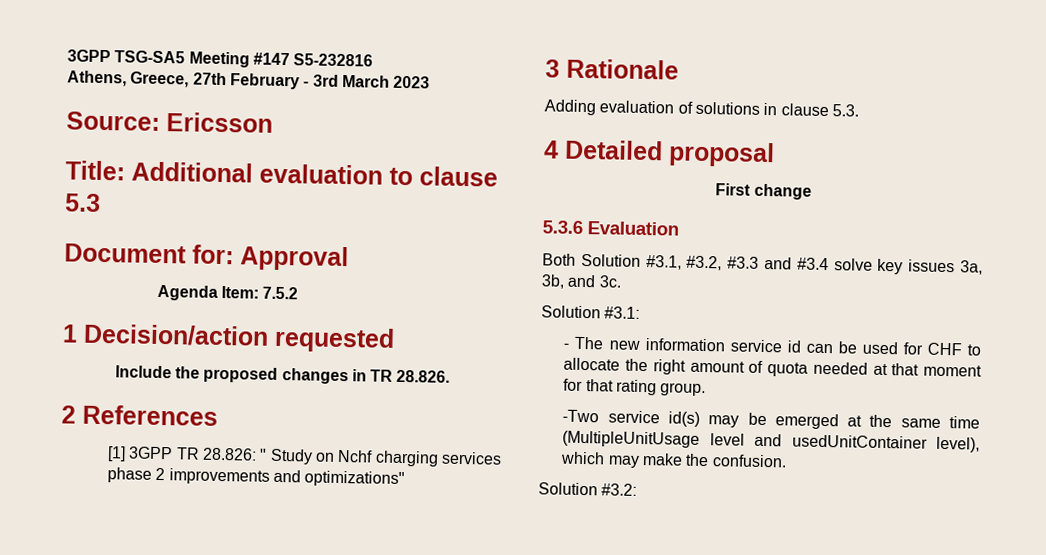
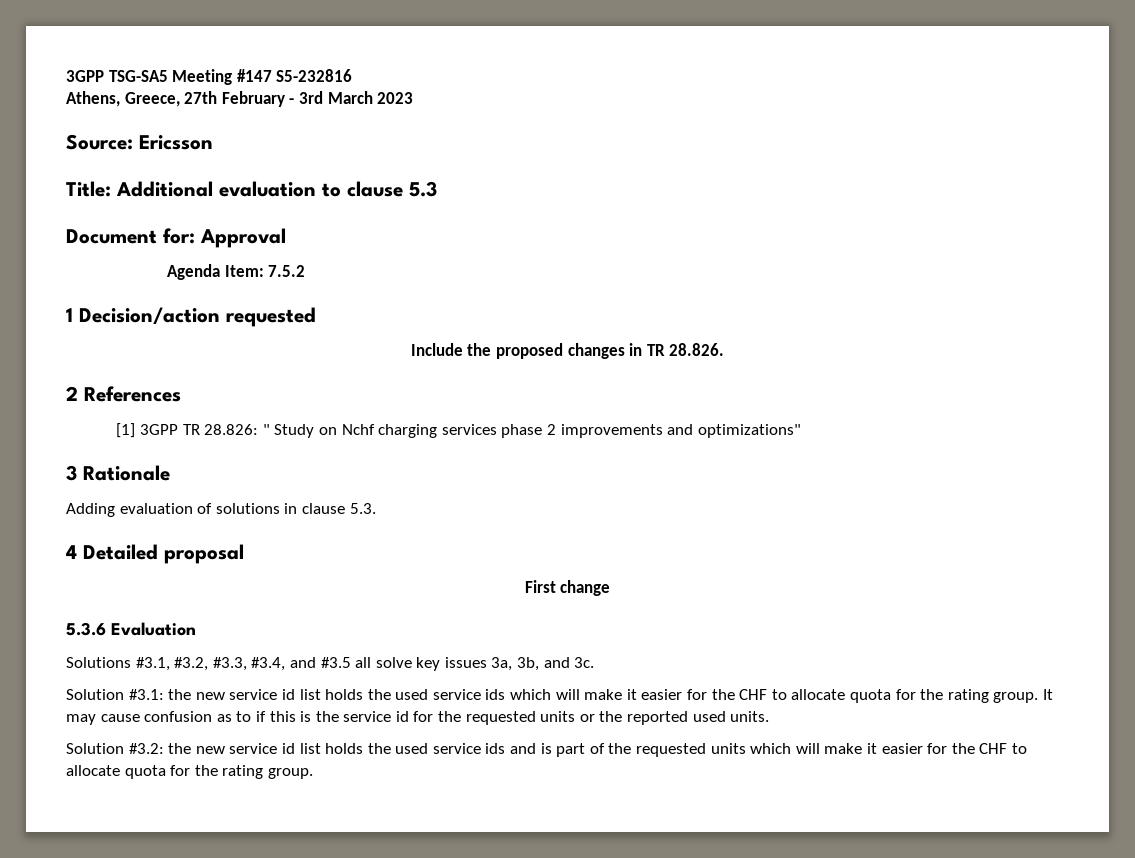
[542,253,829,271] Both Solution #3.1, #3.2, #3.3 and #3.4 -> [66,657,372,671] Solutions #3.1, #3.2, #3.3, #3.4, and #3.5 all
[563,336,982,356] [563,357,982,377] [563,378,707,397] [562,409,980,430] [562,430,980,453] [560,451,787,468] [538,482,638,496] // - The new information service id can be used for CHF to allocate the right amount of quota needed at that moment for that rating group. // -Two service id(s) may be emerged at the same time (MultipleUnitUsage level and usedUnitContainer level), which may make the confusion. // Solution #3.2: -> [168,689,1053,703] [66,711,770,725] [66,743,1027,757] [66,765,313,779] the new service id list holds the used service ids which will make it easier for the CHF to allocate quota for the rating group. It may cause confusion as to if this is the service id for the requested units or the reported used units. // Solution #3.2: the new service id list holds the used service ids and is part of the requested units which will make it easier for the CHF to allocate quota for the rating group.

